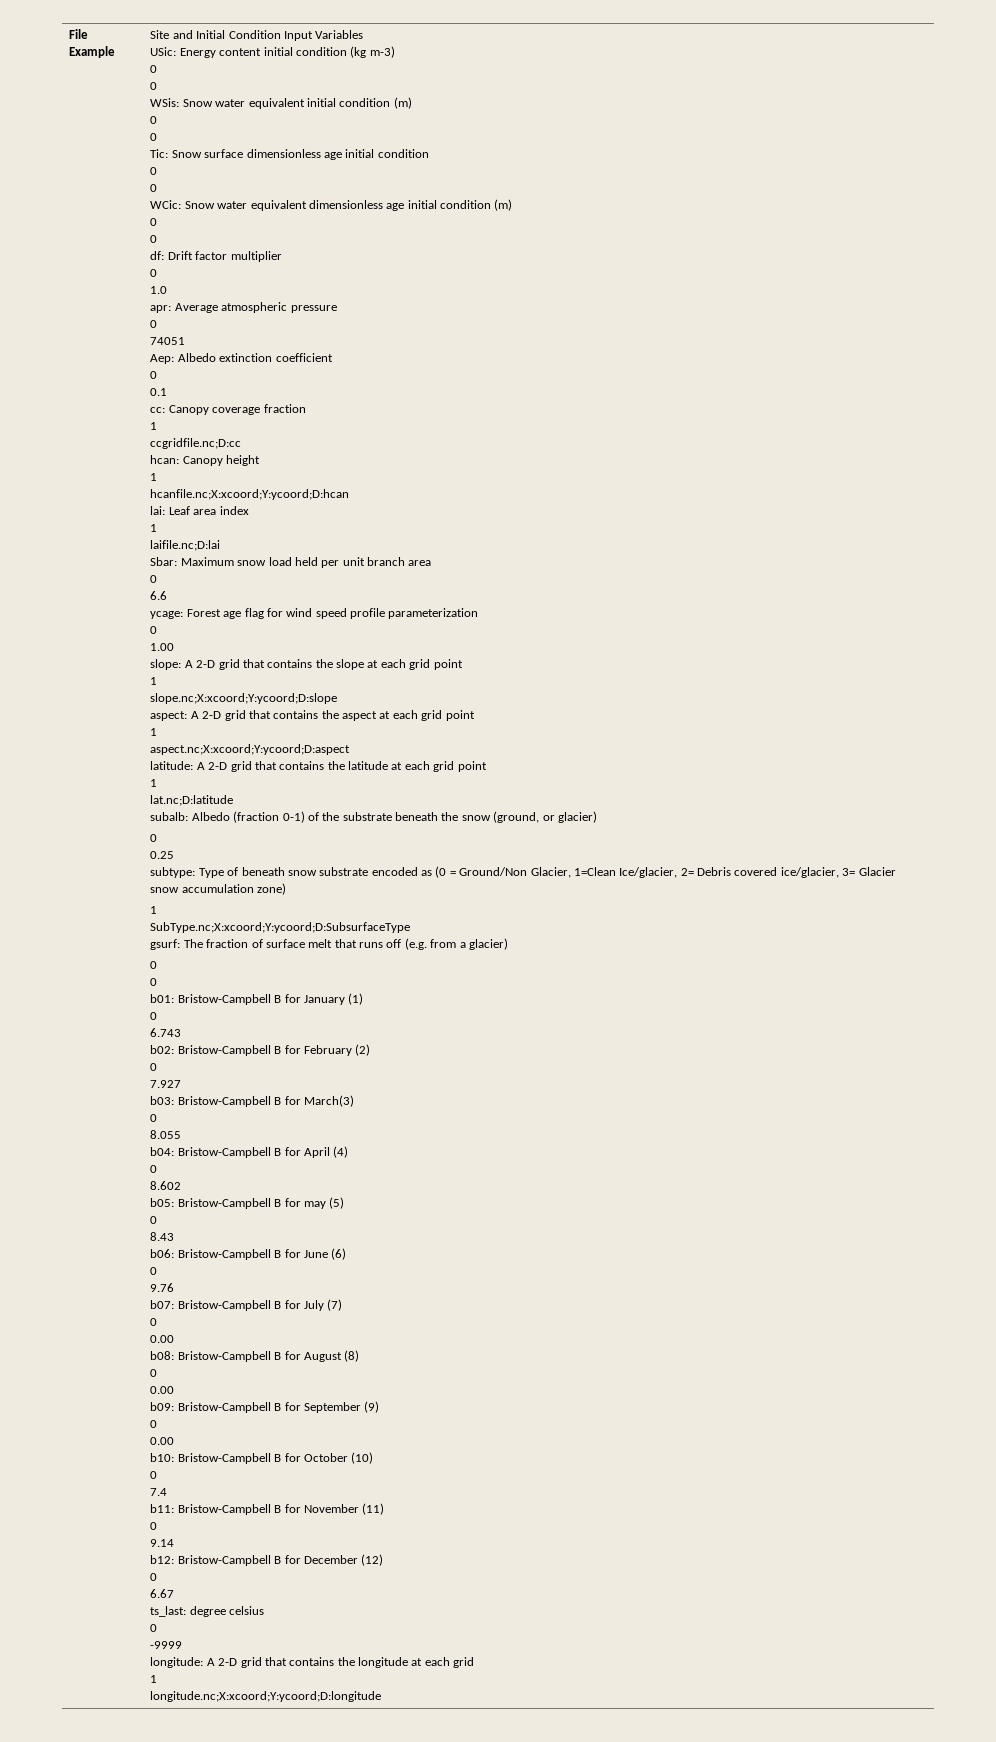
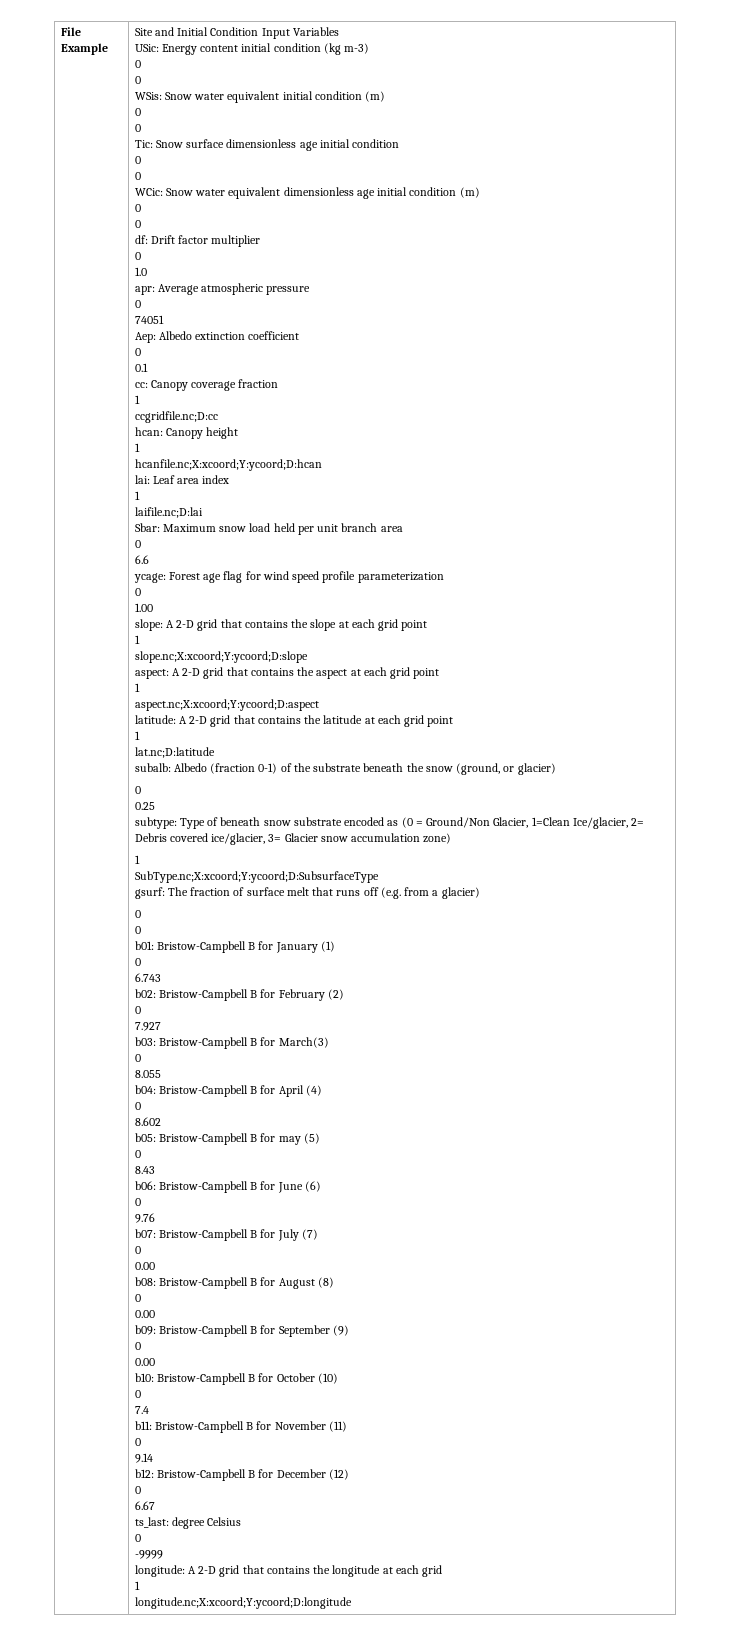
[229,1606,265,1615] celsius -> [207,1517,242,1526] Celsius

